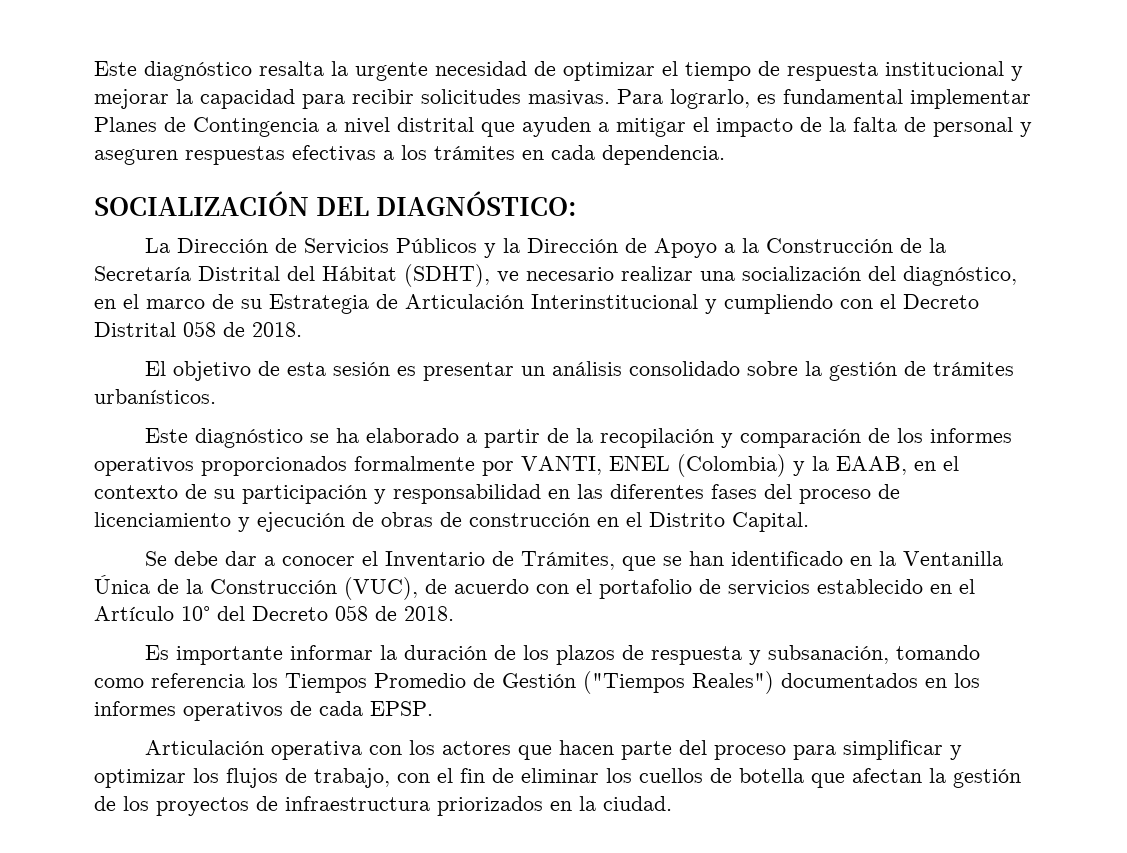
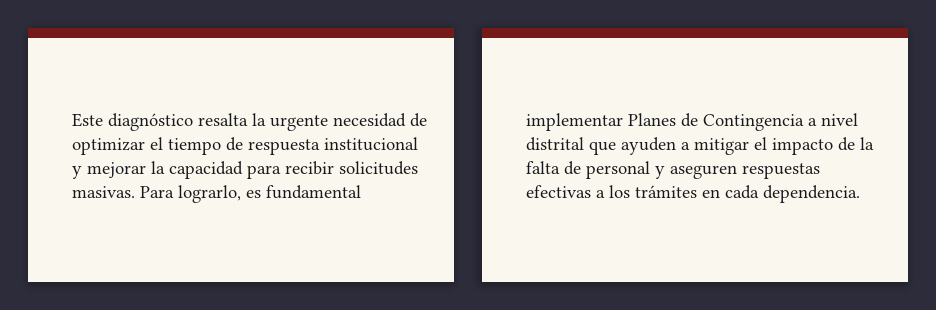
[94,191,577,216] [144,238,946,258] [94,264,1017,287] [94,294,979,314] [94,321,302,337] [144,361,1014,381] [94,389,216,404] [144,428,1012,448] [94,454,959,477] [94,484,900,504] [94,512,809,532] [144,551,1003,571] [94,575,975,600] [94,605,454,621] [144,645,980,665] [94,671,980,694] [94,701,433,721] [144,740,962,760] [94,768,1021,788] [94,796,672,816] // SOCIALIZACIÓN DEL DIAGNÓSTICO: // La Dirección de Servicios Públicos y la Dirección de Apoyo a la Construcción de la Secretaría Distrital del Hábitat (SDHT), ve necesario realizar una socialización del diagnóstico, en el marco de su Estrategia de Articulación Interinstitucional y cumpliendo con el Decreto Distrital 058 de 2018. // El objetivo de esta sesión es presentar un análisis consolidado sobre la gestión de trámites urbanísticos. // Este diagnóstico se ha elaborado a partir de la recopilación y comparación de los informes operativos proporcionados formalmente por VANTI, ENEL (Colombia) y la EAAB, en el contexto de su participación y responsabilidad en las diferentes fases del proceso de licenciamiento y ejecución de obras de construcción en el Distrito Capital. // Se debe dar a conocer el Inventario de Trámites, que se han identificado en la Ventanilla Única de la Construcción (VUC), de acuerdo con el portafolio de servicios establecido en el Artículo 10° del Decreto 058 de 2018. // Es importante informar la duración de los plazos de respuesta y subsanación, tomando como referencia los Tiempos Promedio de Gestión ("Tiempos Reales") documentados en los informes operativos de cada EPSP. // Articulación operativa con los actores que hacen parte del proceso para simplificar y optimizar los flujos de trabajo, con el fin de eliminar los cuellos de botella que afectan la gestión de los proyectos de infraestructura priorizados en la ciudad. -> (860, 194) none

